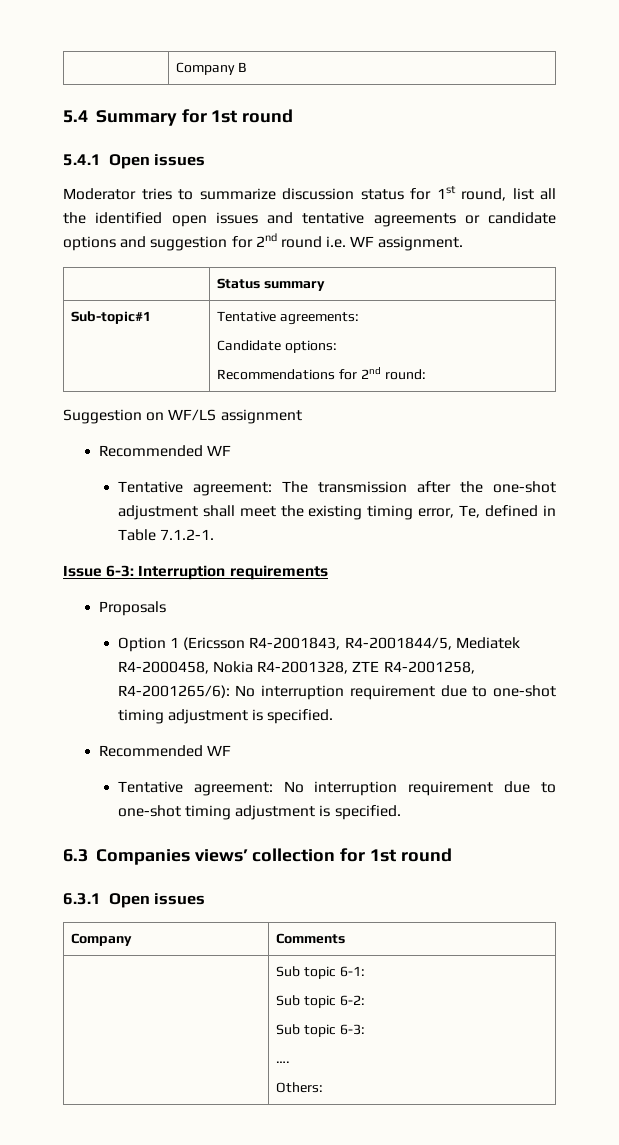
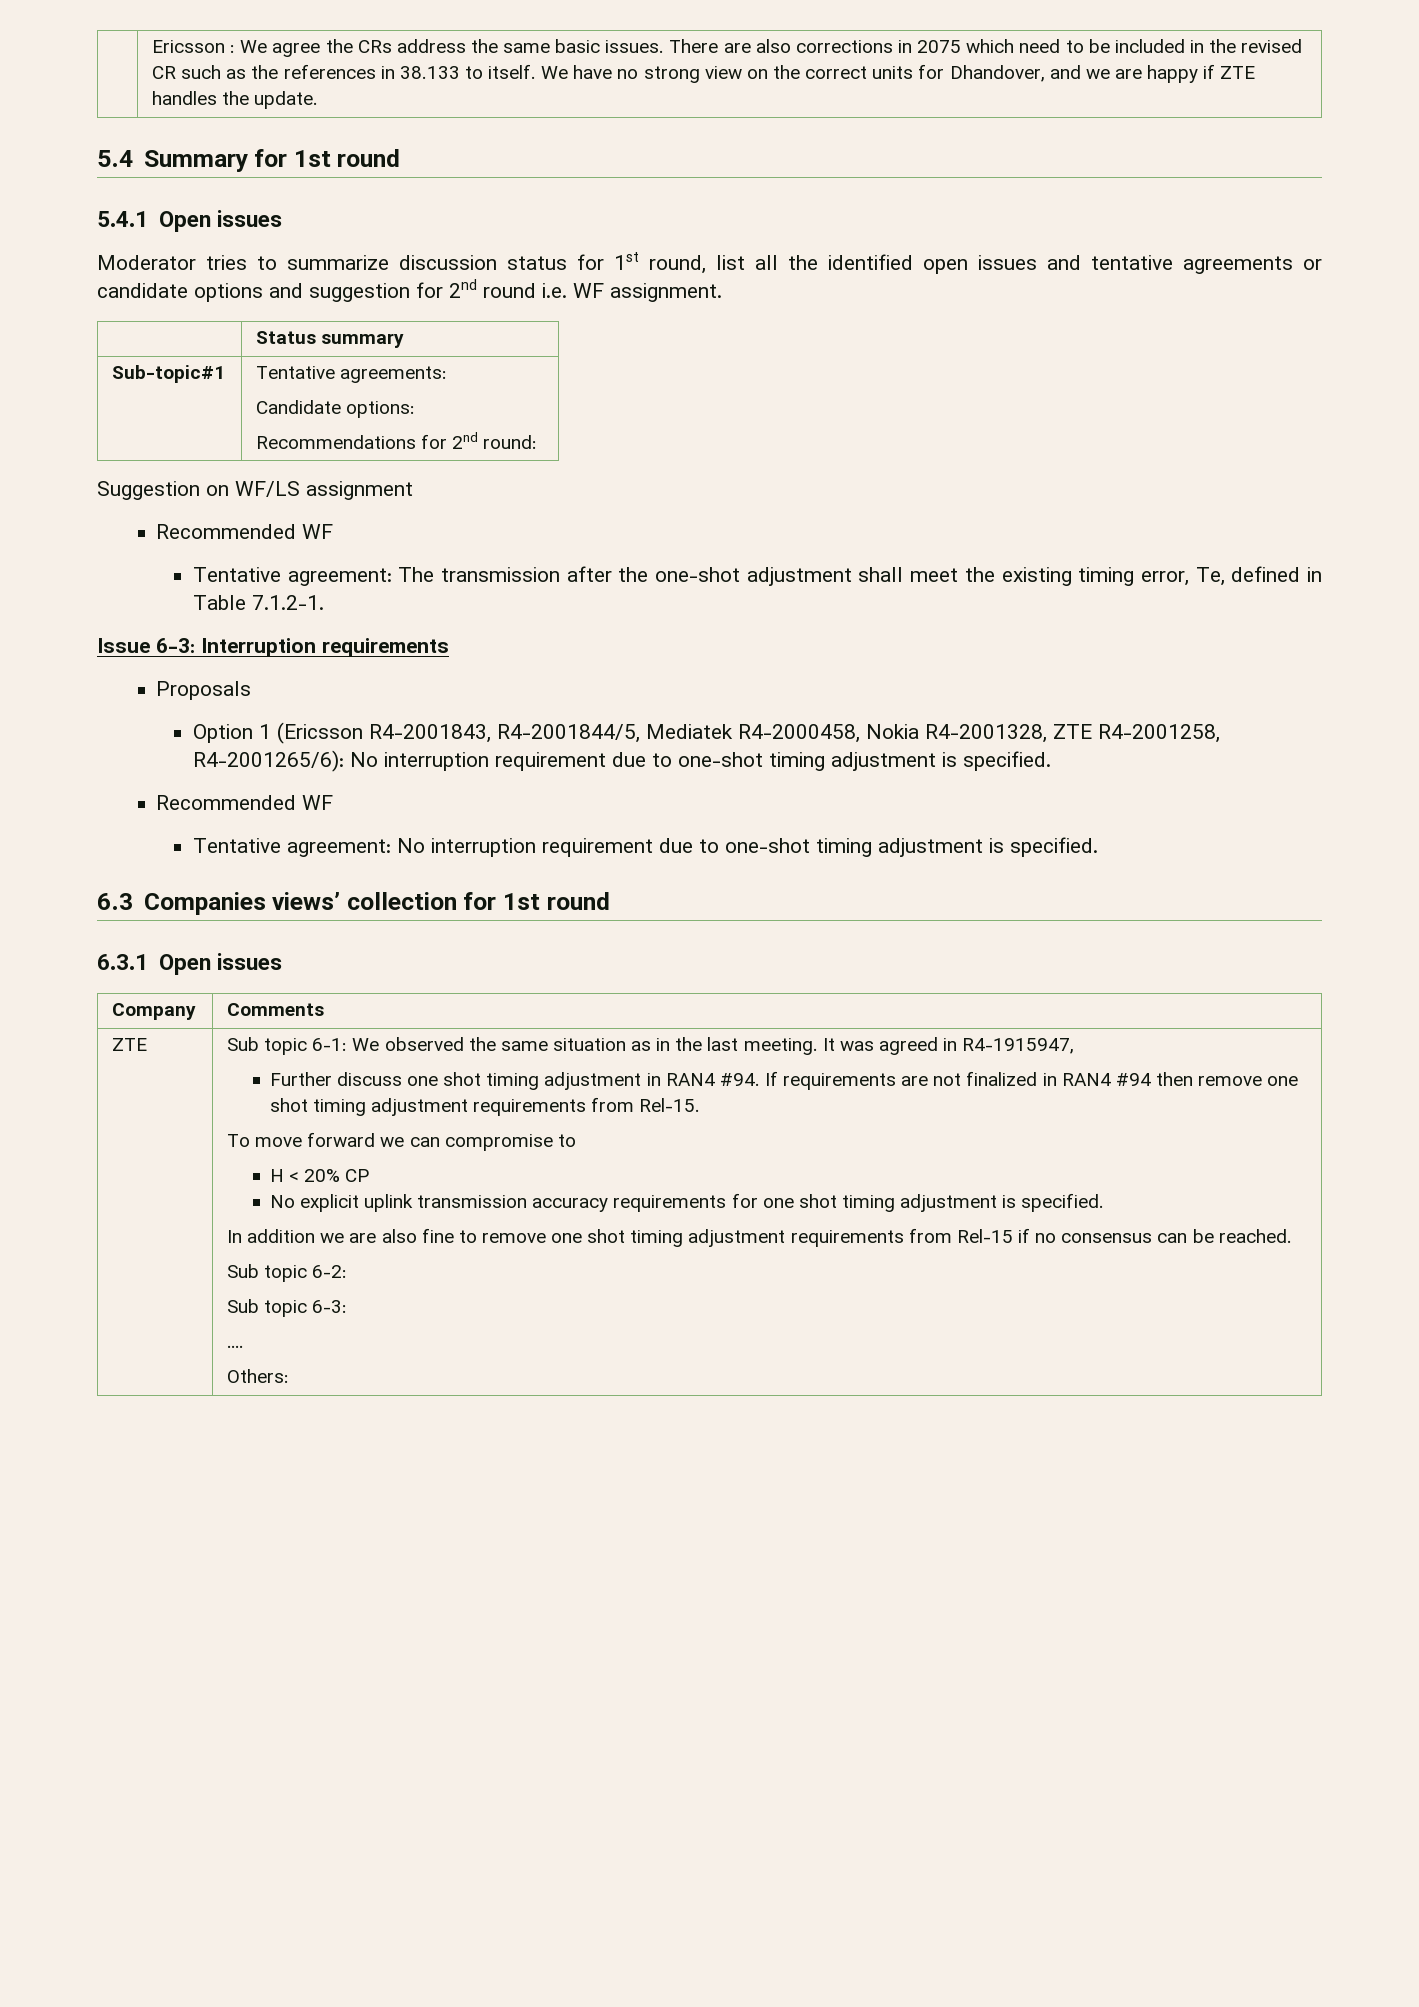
[176,62,248,75] | Company B -> [152,39,1303,57] [152,64,1256,83] [152,91,319,109] | Ericsson : We agree the CRs address the same basic issues. There are also corrections in 2075 which need to be included in the revised CR such as the references in 38.133 to itself. We have no strong view on the correct units for Dhandover, and we are happy if ZTE handles the update.
(346, 938) none -> [112,1038,148,1051] ZTE
(365, 971) none -> [352,1037,1075,1055] [269,1071,1299,1090] [269,1097,701,1116] [227,1132,576,1151] [269,1169,370,1182] [269,1193,1105,1212] [227,1228,1292,1247] We observed the same situation as in the last meeting. It was agreed in R4-1915947, // Further discuss one shot timing adjustment in RAN4 #94. If requirements are not finalized in RAN4 #94 then remove one shot timing adjustment requirements from Rel-15. // To move forward we can compromise to // H < 20% CP // No explicit uplink transmission accuracy requirements for one shot timing adjustment is specified. // In addition we are also fine to remove one shot timing adjustment requirements from Rel-15 if no consensus can be reached.

